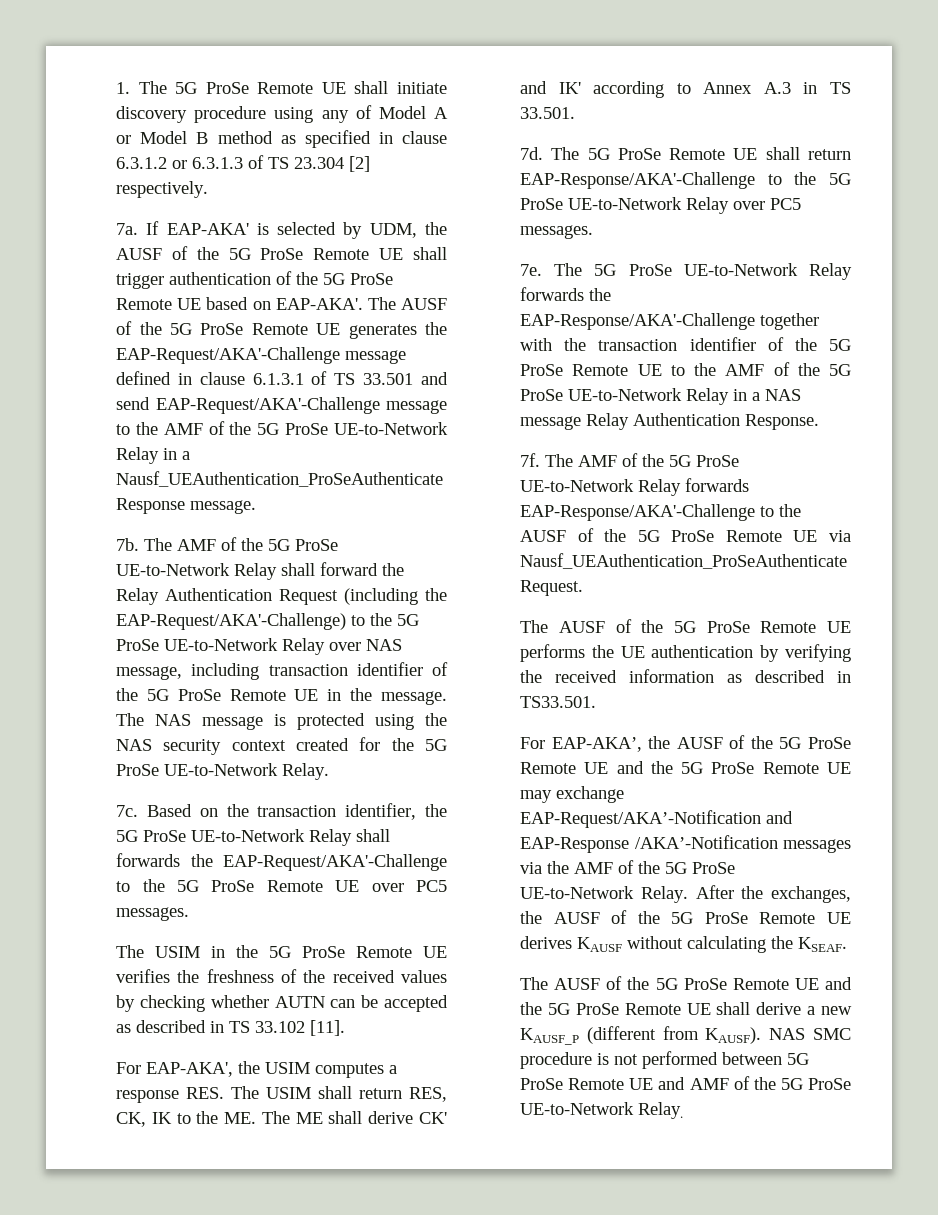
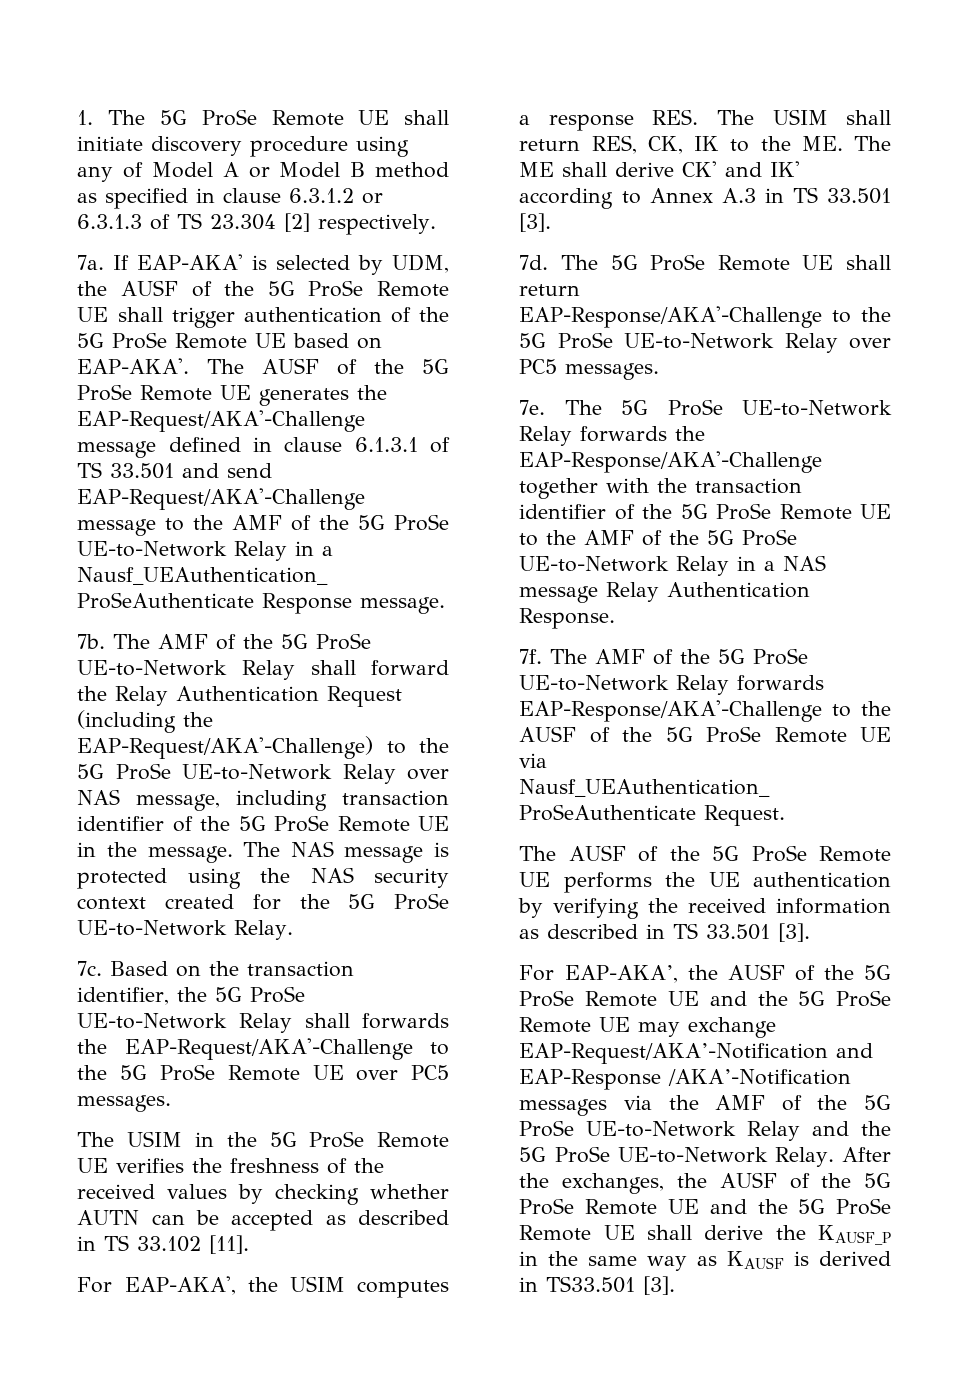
[520,107,576,119] 33.501. -> [827,188,891,204] [519,213,552,232] 33.501 [3].
[520,696,597,708] TS33.501. -> [673,923,811,942] TS 33.501 [3].
(635, 892) none -> [747,1121,891,1141] [519,1146,768,1163] Relay and the 5G ProSe UE-to-Network
[520,936,848,953] [520,976,819,990] derives KAUSF without calculating the KSEAF. // The AUSF of the 5G ProSe Remote UE -> (699, 1206) none
[807,1006,852,1015] [520,1026,851,1045] [520,1051,810,1069] [520,1076,851,1090] [520,1102,684,1119] a new KAUSF_P (different from KAUSF). NAS SMC procedure is not performed between 5G ProSe Remote UE and AMF of the 5G ProSe UE-to-Network Relay. -> [775,1225,891,1245] [519,1251,891,1271] [519,1276,676,1295] the KAUSF_P in the same way as KAUSF is derived in TS33.501 [3].

